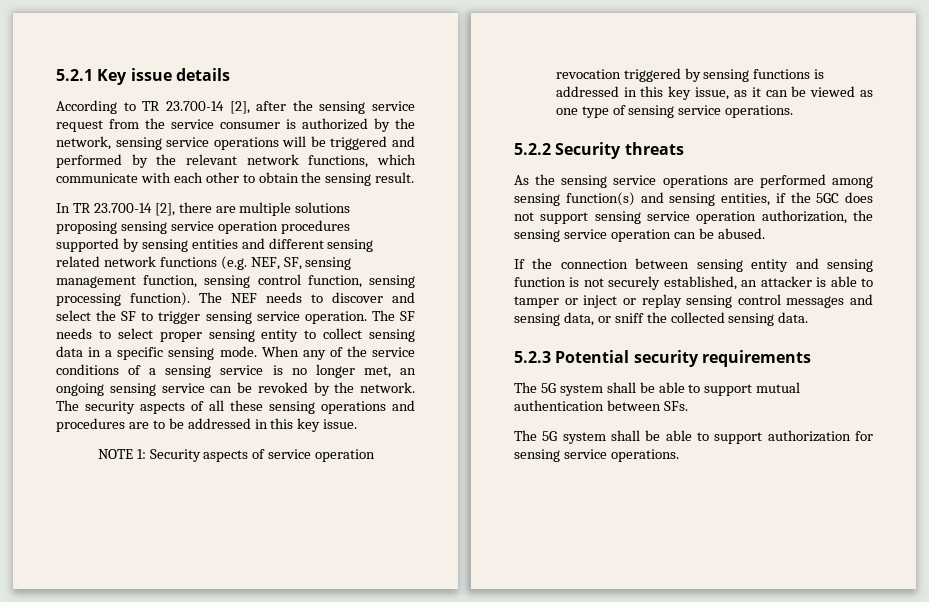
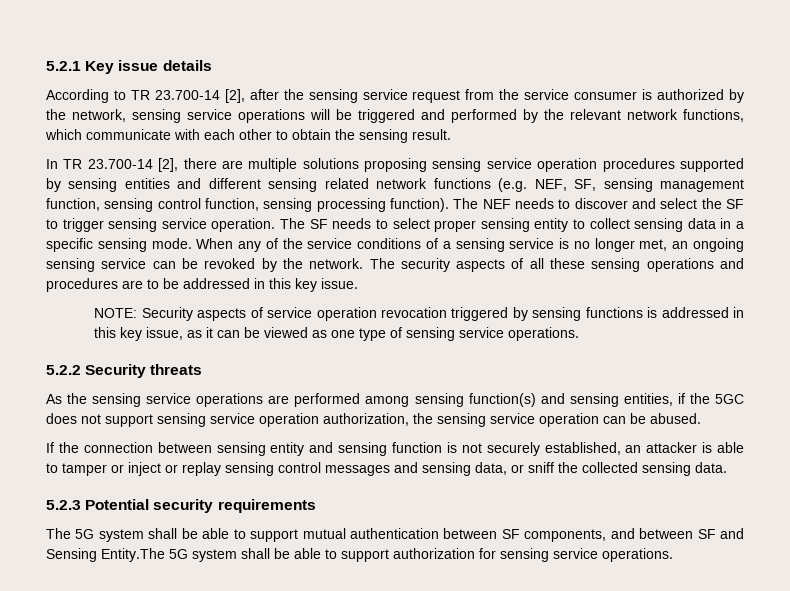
[97,449,146,459] NOTE 1: -> [94,308,138,318] NOTE:
[663,401,688,411] [514,430,537,441] SFs. // The -> [501,528,744,542] [46,548,165,562] SF components, and between SF and Sensing Entity.The

